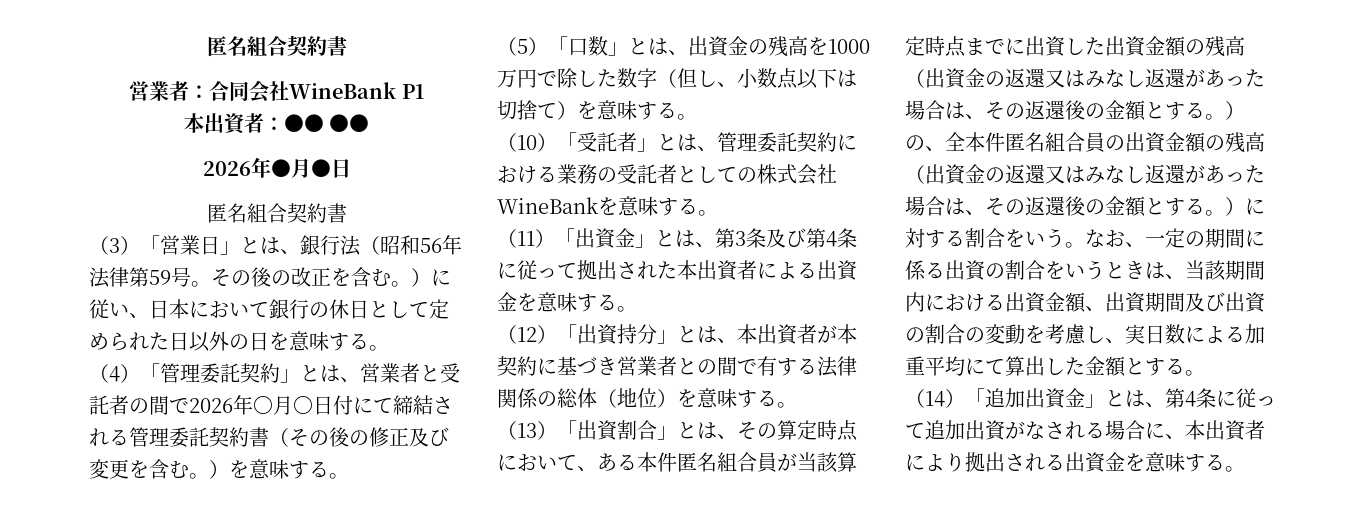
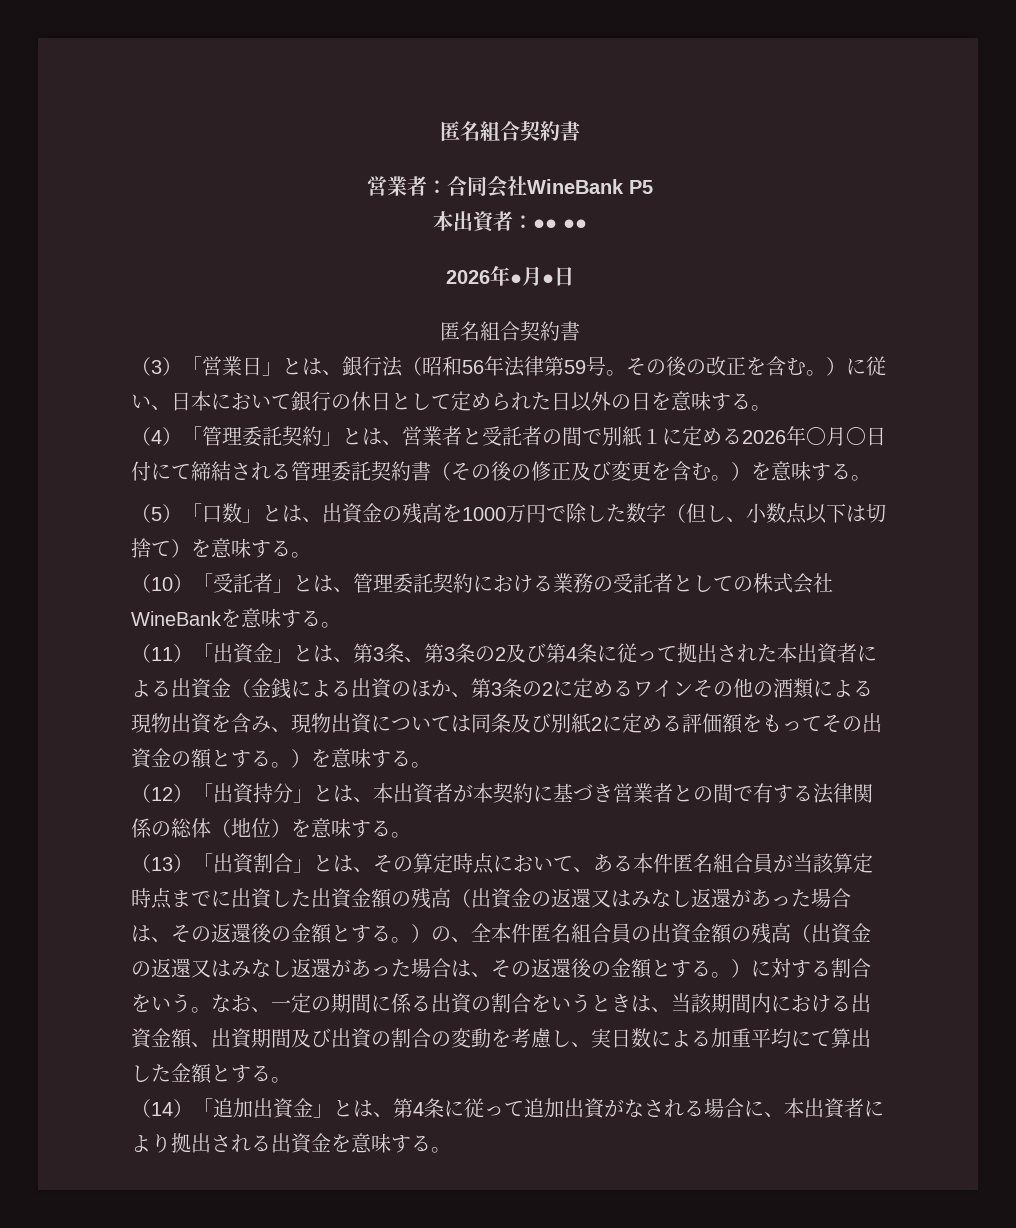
[401,84,424,99] P1 -> [628,180,653,194] P5
(189, 405) none -> [602,426,742,446] 別紙１に定める
(766, 238) none -> [404,643,506,663] 、第3条の2
(517, 301) none -> [231,678,873,699] [131,713,882,734] [131,748,311,769] （金銭による出資のほか、第3条の2に定めるワインその他の酒類による現物出資を含み、現物出資については同条及び別紙2に定める評価額をもってその出資金の額とする。）

